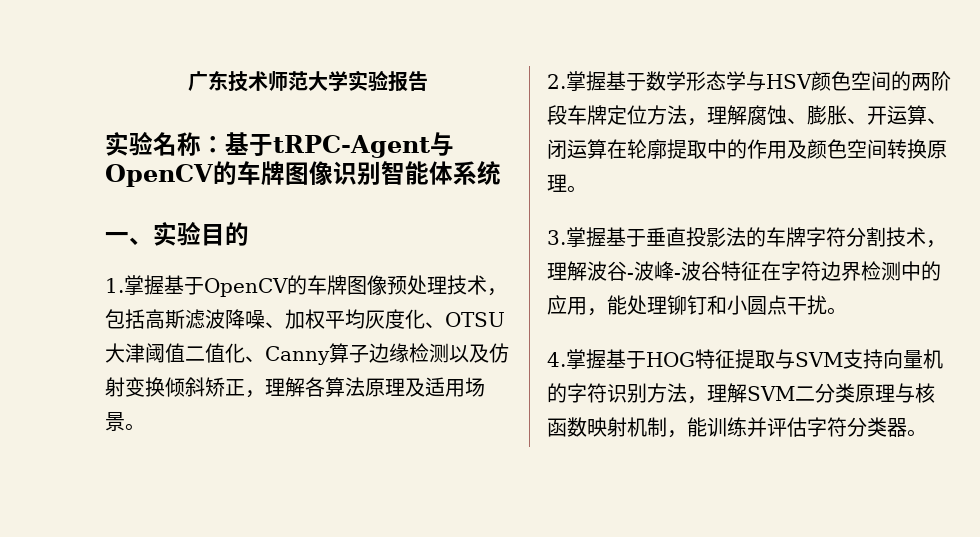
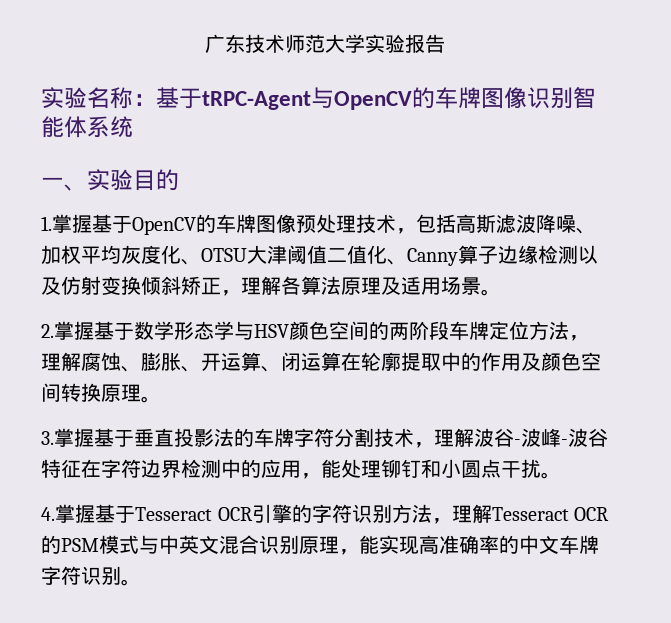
[646,349,943,369] HOG特征提取与SVM支持向量机 -> [135,504,292,523] Tesseract OCR引擎
[747,383,935,403] [547,417,907,438] SVM二分类原理与核函数映射机制，能训练并评估字符分类器 -> [491,507,609,521] [41,535,599,555] [41,566,121,585] Tesseract OCR的PSM模式与中英文混合识别原理，能实现高准确率的中文车牌字符识别

